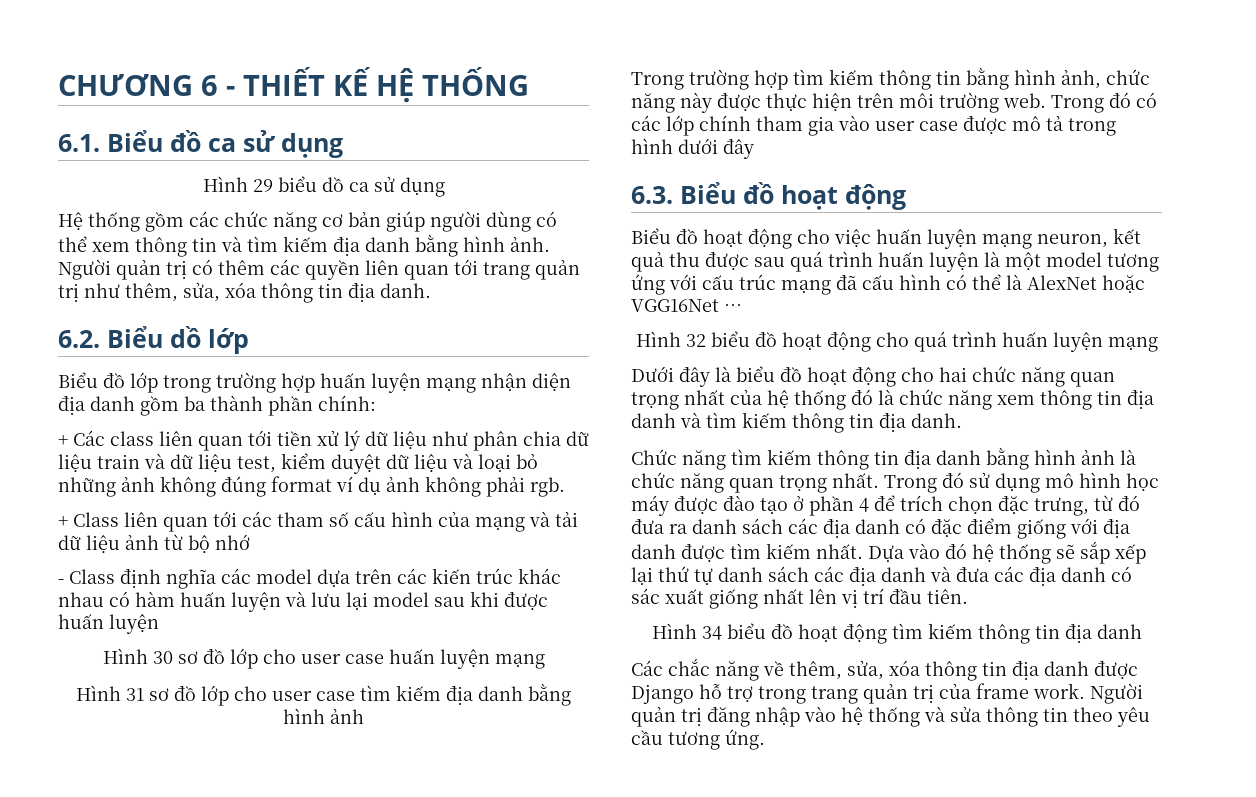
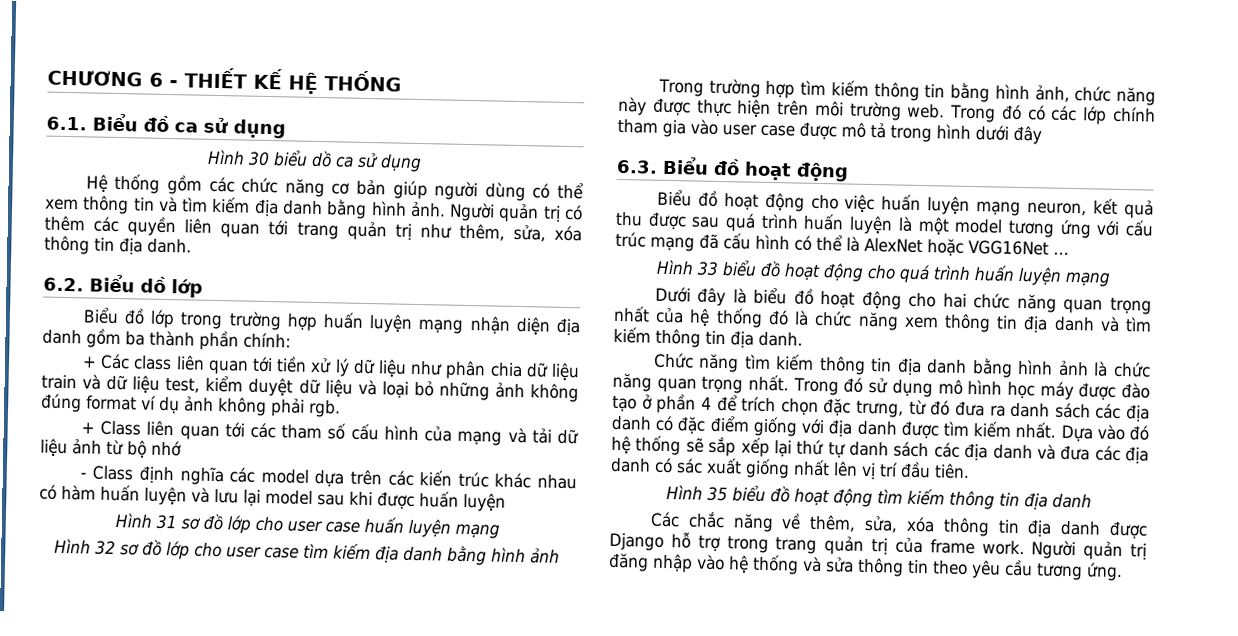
[252,179,273,192] 29 -> [248,151,270,167] 30
[152,651,173,664] 30 -> [155,514,177,530] 31
[126,688,144,701] 31 -> [95,540,116,556] 32
[685,334,706,347] 32 -> [697,261,719,276] 33
[701,626,722,640] 34 -> [707,486,728,502] 35

